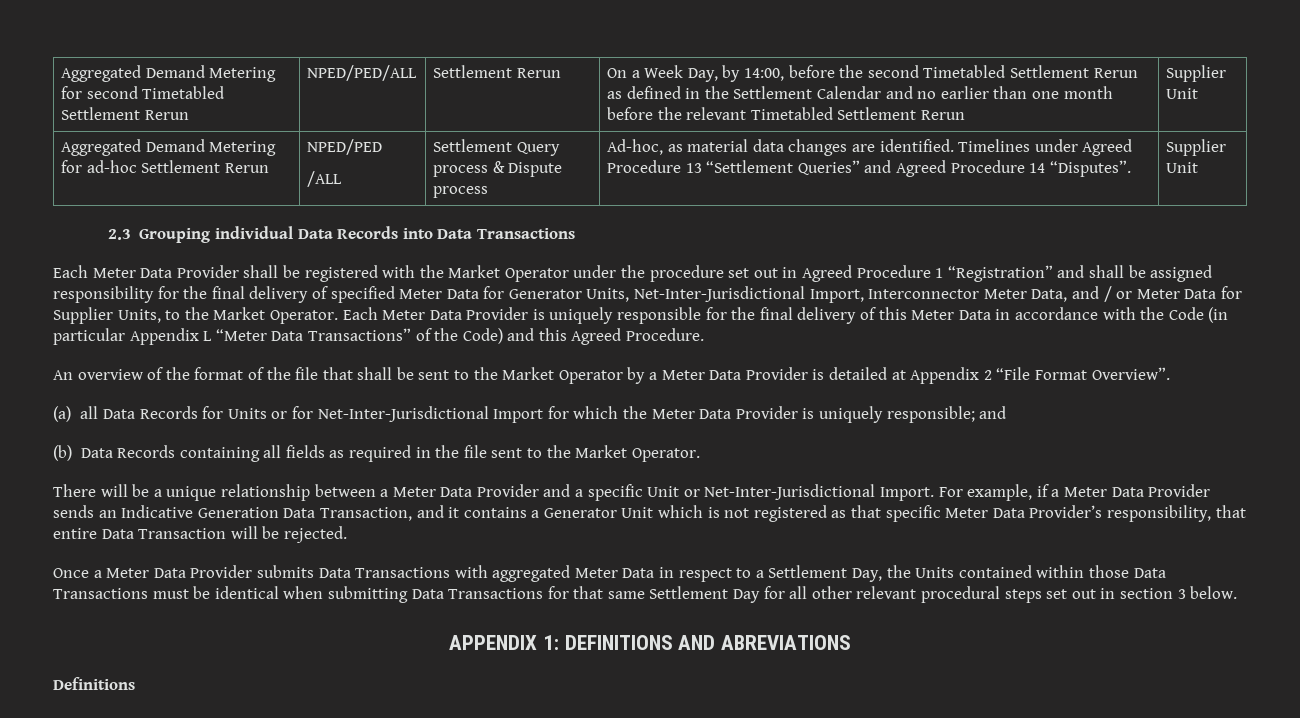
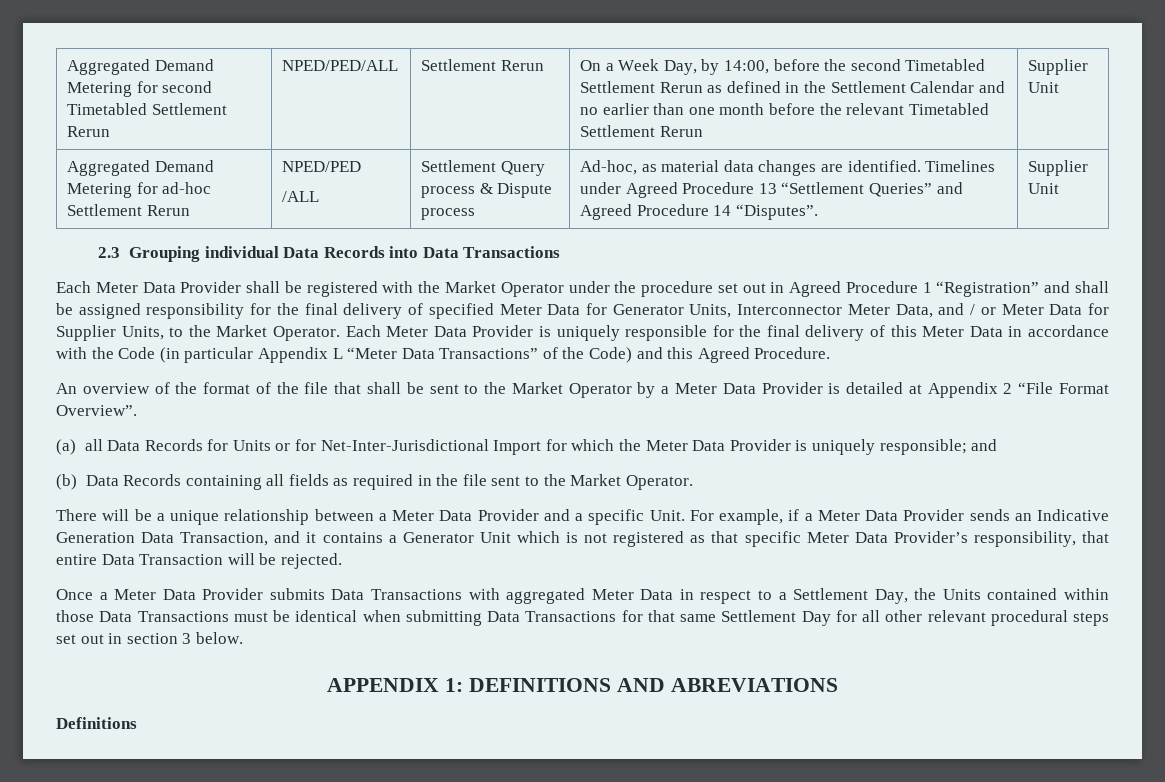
[634,286,864,303] Net-Inter-Jurisdictional Import, -> (732, 311) none
[647,484,935,501] Unit or Net-Inter-Jurisdictional Import. -> [649,510,685,521] Unit.

